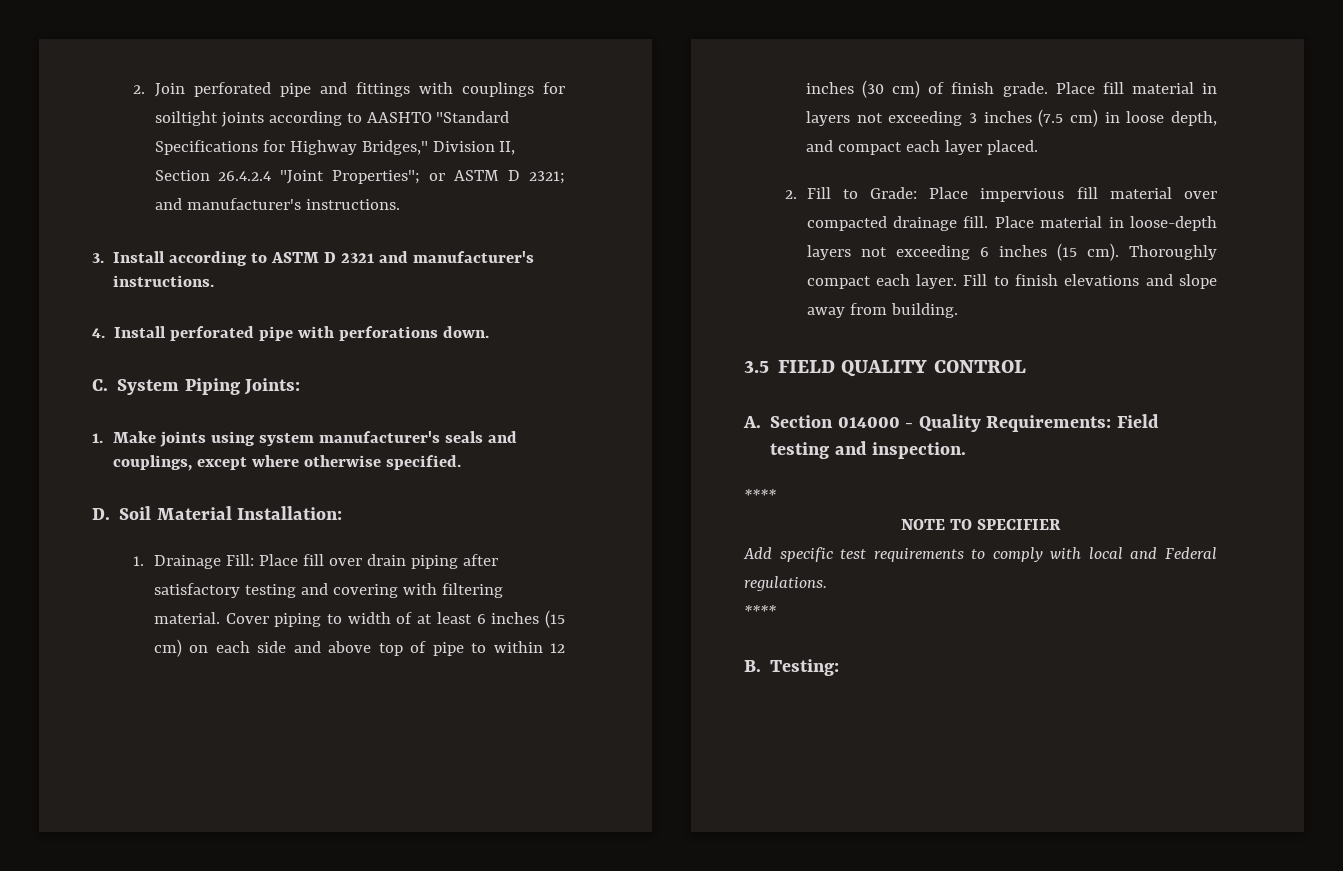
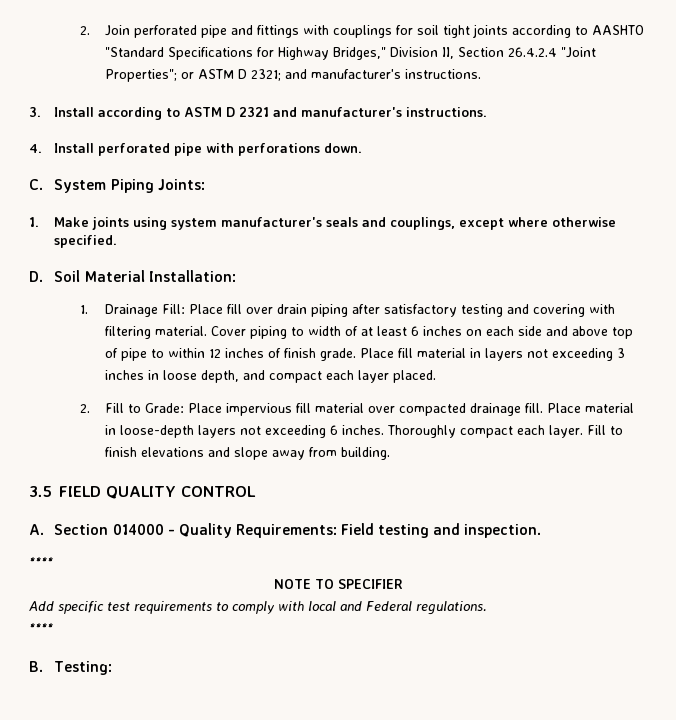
[154,111,218,126] soiltight -> [417,25,471,38] soil tight
[545,610,566,628] [153,639,182,657] (15 cm) -> (463, 331) none
[862,80,921,98] (30 cm) -> (265, 353) none
[1038,109,1098,127] (7.5 cm) -> (145, 375) none
[998,243,1119,261] inches (15 cm). -> [342,425,385,435] inches.

